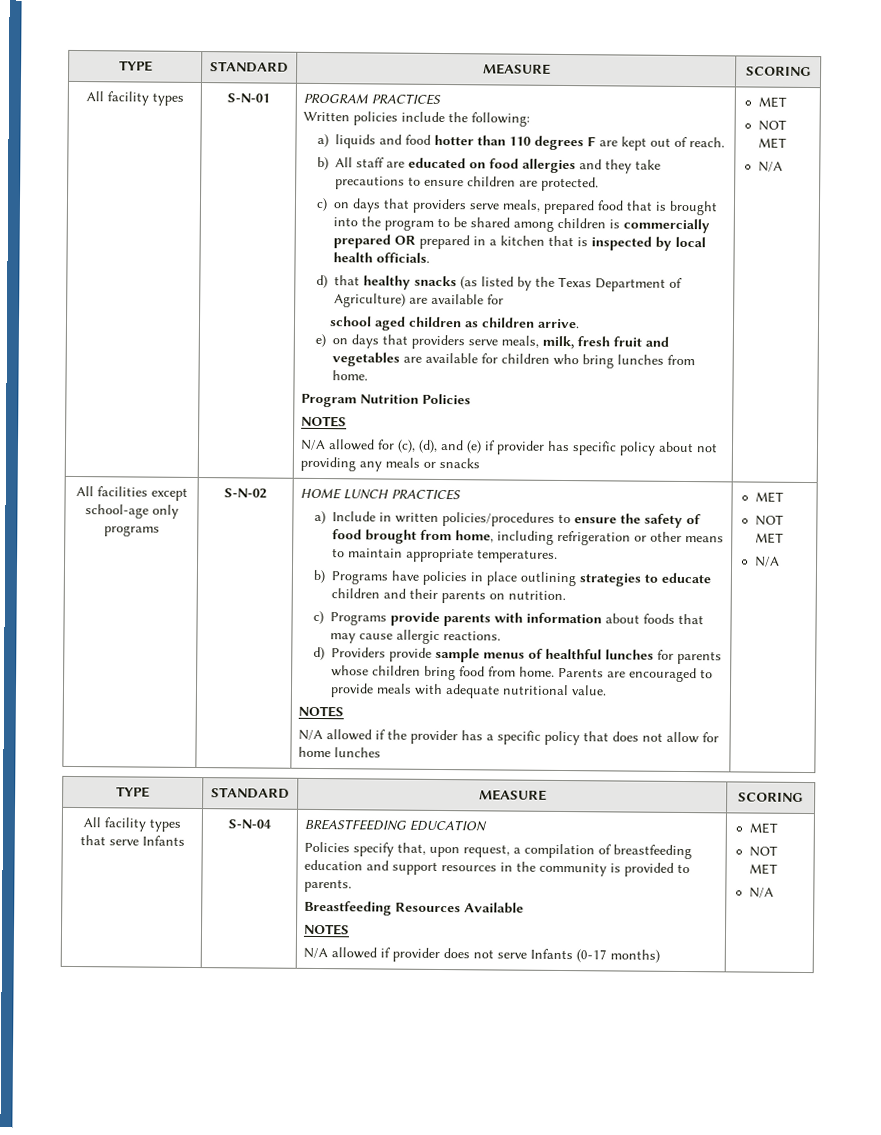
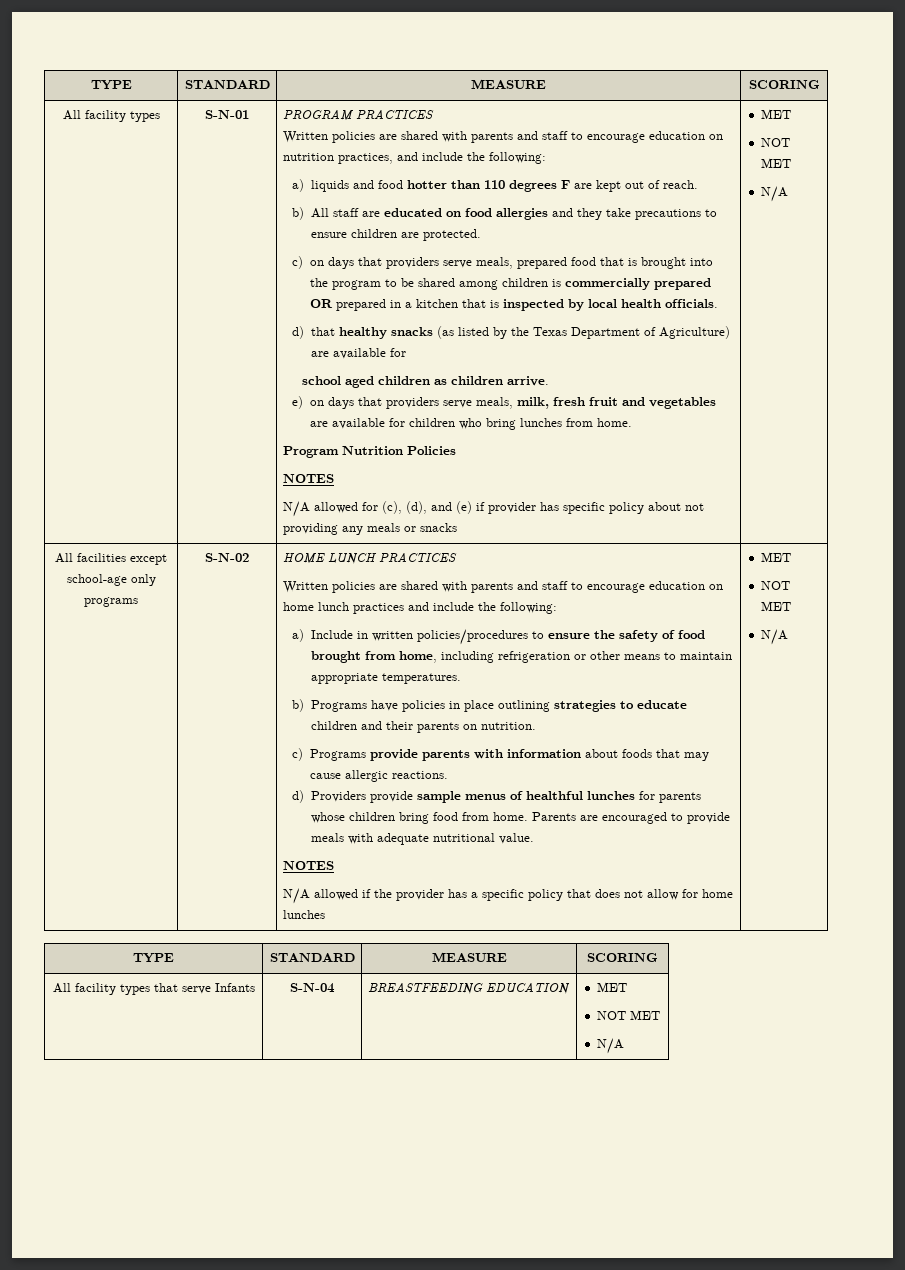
(399, 118) none -> [378,131,723,143] [282,152,418,164] are shared with parents and staff to encourage education on nutrition practices, and
(462, 494) none -> [282,581,723,593] [282,602,557,614] // Written policies are shared with parents and staff to encourage education on home lunch practices and include the following:
[304,841,693,860] [304,859,691,877] [304,878,353,893] [304,900,525,916] [303,923,351,936] [303,947,661,963] // Policies specify that, upon request, a compilation of breastfeeding education and support resources in the community is provided to parents. // Breastfeeding Resources Available // NOTES // N/A allowed if provider does not serve Infants (0-17 months) -> (570, 988) none

